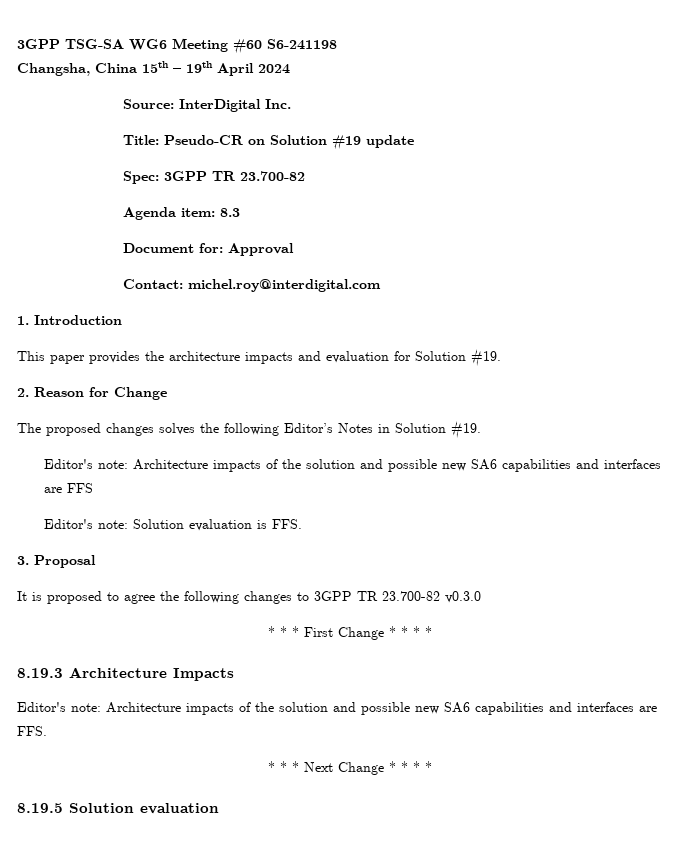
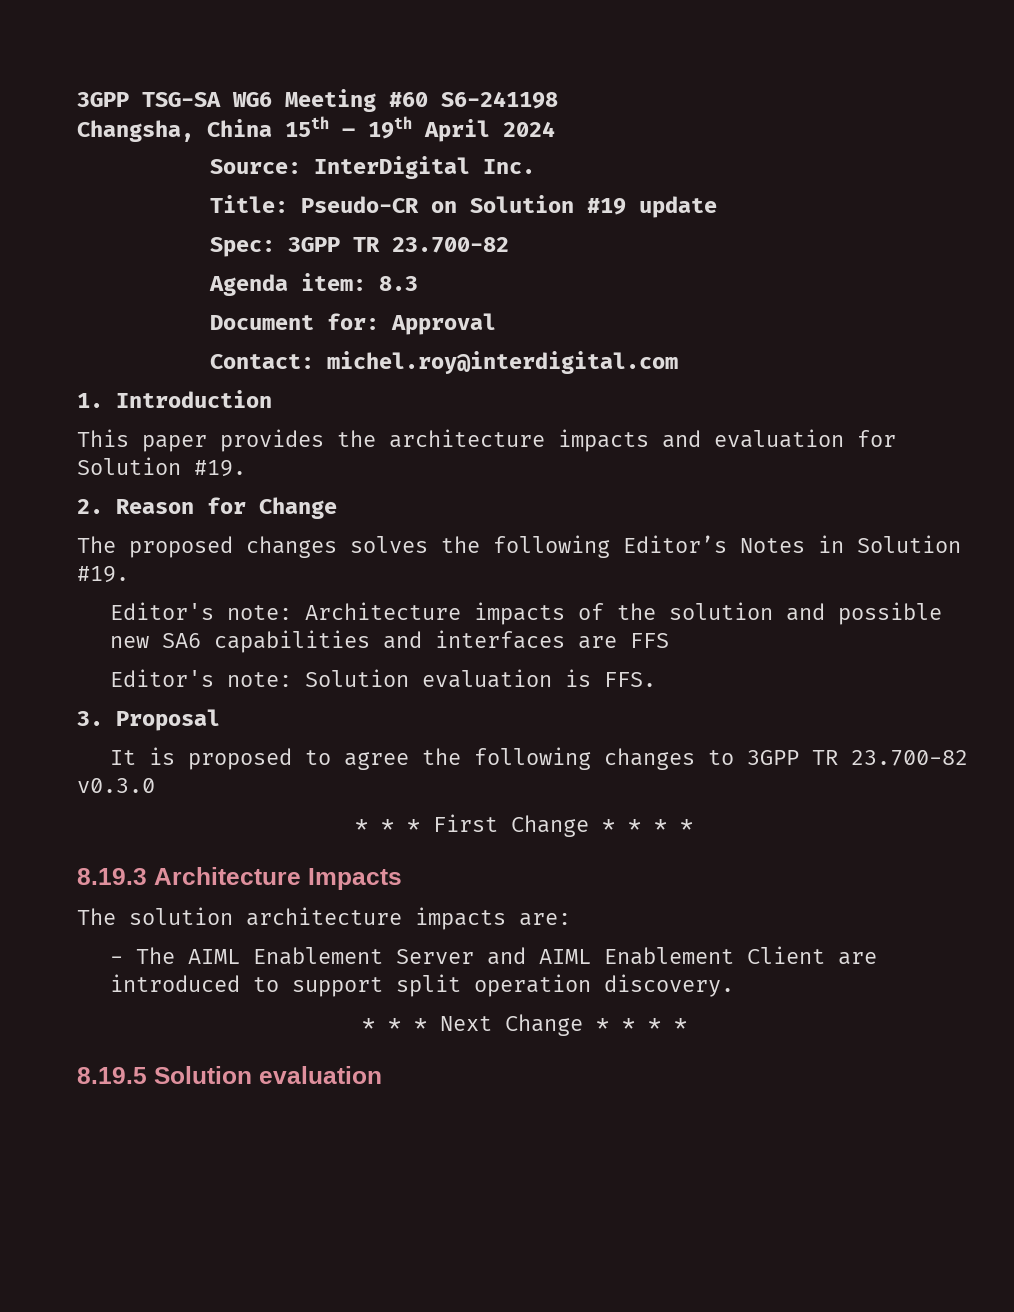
[17,702,657,715] [17,726,47,736] Editor's note: Architecture impacts of the solution and possible new SA6 capabilities and interfaces are FFS. -> [77,907,571,930] [110,946,878,965] [110,974,735,997] The solution architecture impacts are: // - The AIML Enablement Server and AIML Enablement Client are introduced to support split operation discovery.

